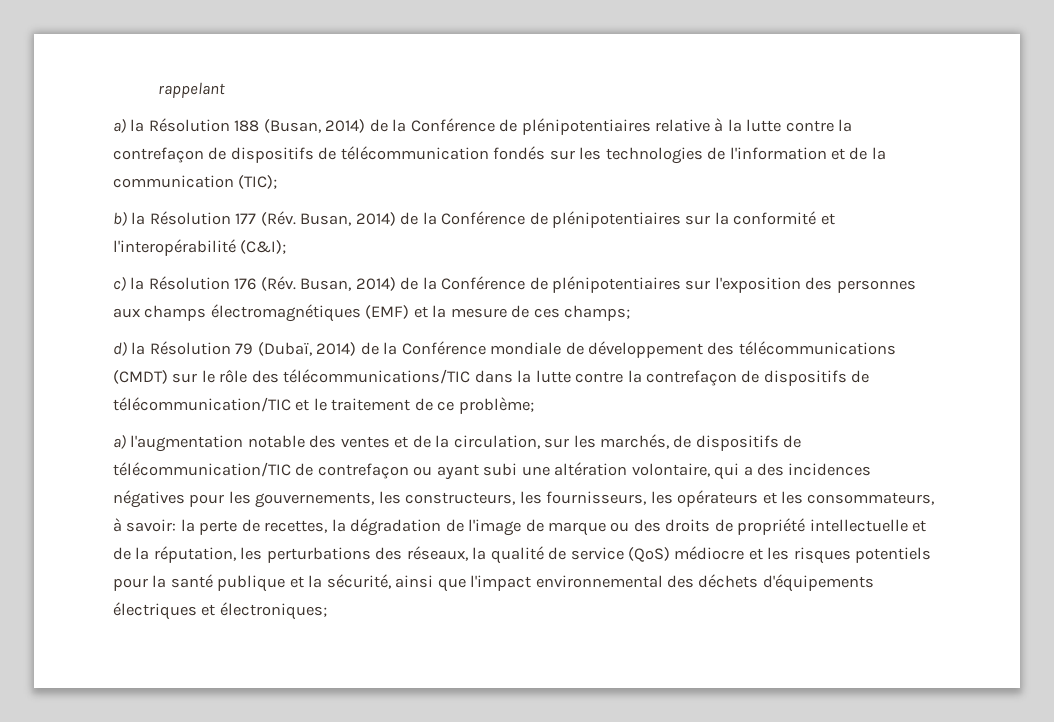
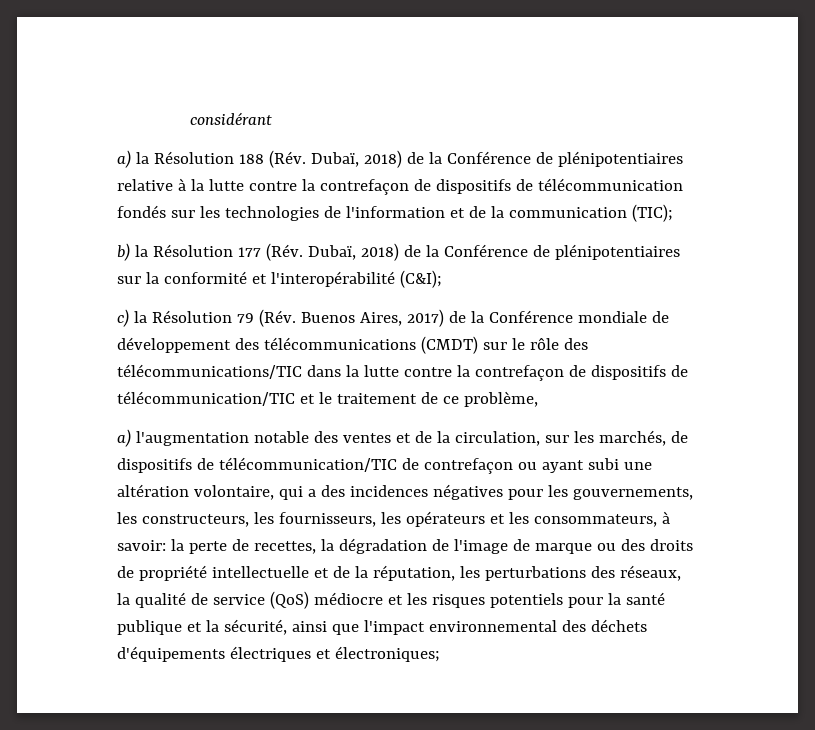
[158,82,226,98] rappelant -> [189,112,272,125] considérant
[263,119,366,133] (Busan, 2014) -> [268,150,402,168] (Rév. Dubaï, 2018)
[300,212,396,226] Busan, 2014) -> [307,243,399,261] Dubaï, 2018)
[234,276,916,293] [113,304,631,322] [113,341,357,356] 176 (Rév. Busan, 2014) de la Conférence de plénipotentiaires sur l'exposition des personnes aux champs électromagnétiques (EMF) et la mesure de ces champs; // d) la Résolution 79 (Dubaï, 2014) -> [236,309,444,327] 79 (Rév. Buenos Aires, 2017)
[458,397,534,414] problème; -> [463,391,538,407] problème,

